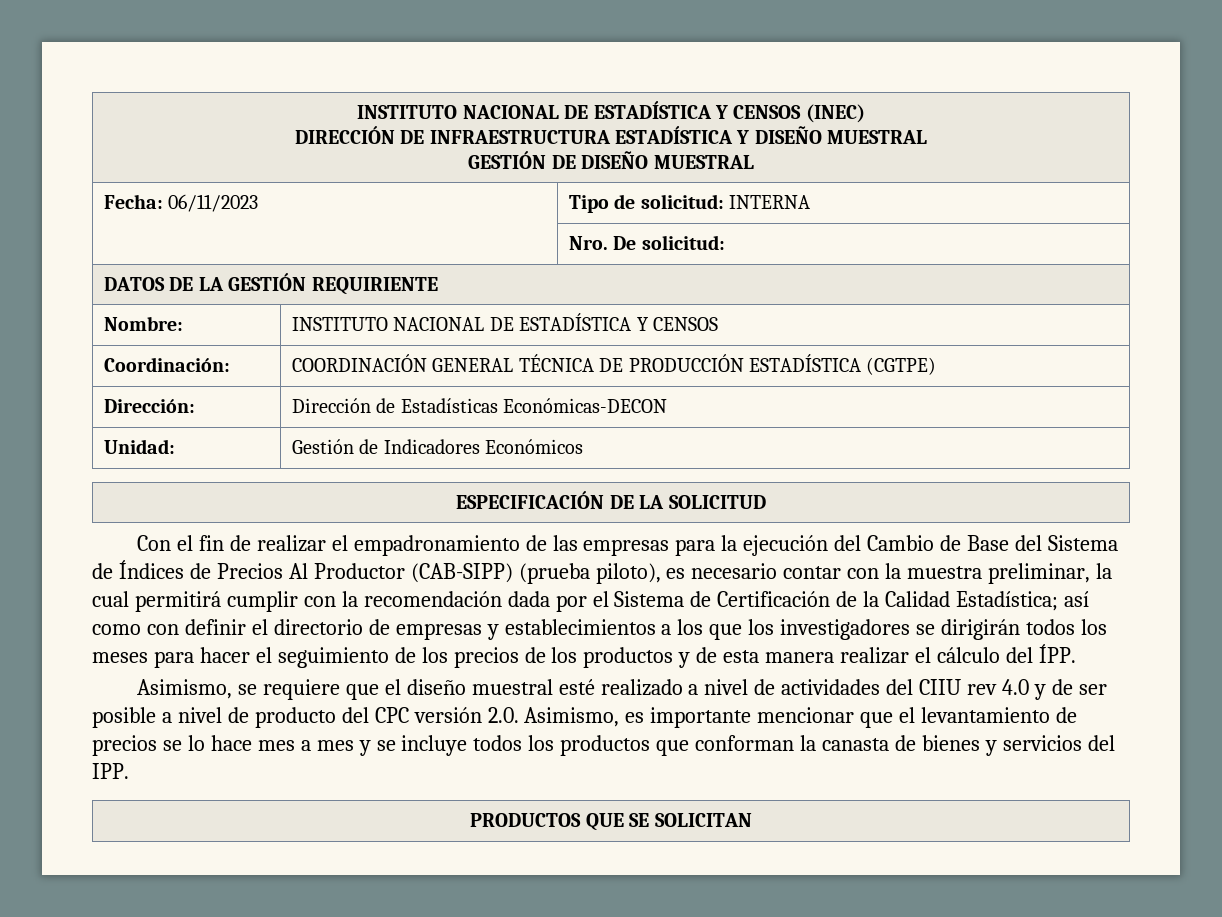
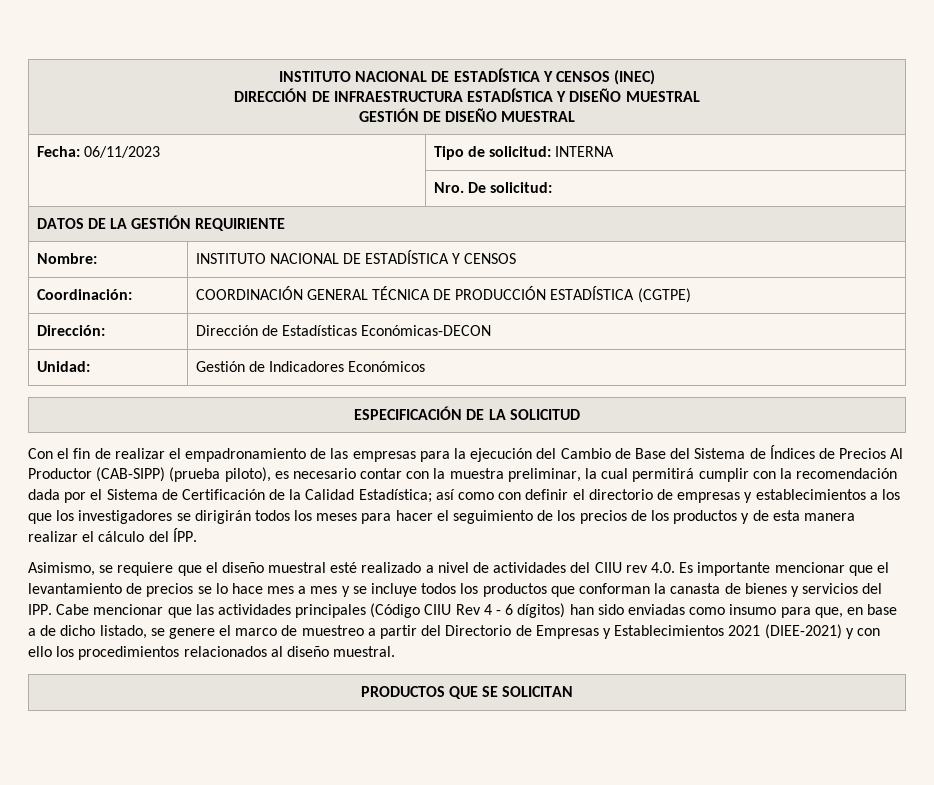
[1002,679,1107,700] [92,707,645,728] 4.0 y de ser posible a nivel de producto del CPC versión 2.0. Asimismo, es -> [650,562,694,573] 4.0. Es
(129, 771) none -> [56,603,898,618] [28,624,880,639] [28,646,396,660] Cabe mencionar que las actividades principales (Código CIIU Rev 4 - 6 dígitos) han sido enviadas como insumo para que, en base a de dicho listado, se genere el marco de muestreo a partir del Directorio de Empresas y Establecimientos 2021 (DIEE-2021) y con ello los procedimientos relacionados al diseño muestral.

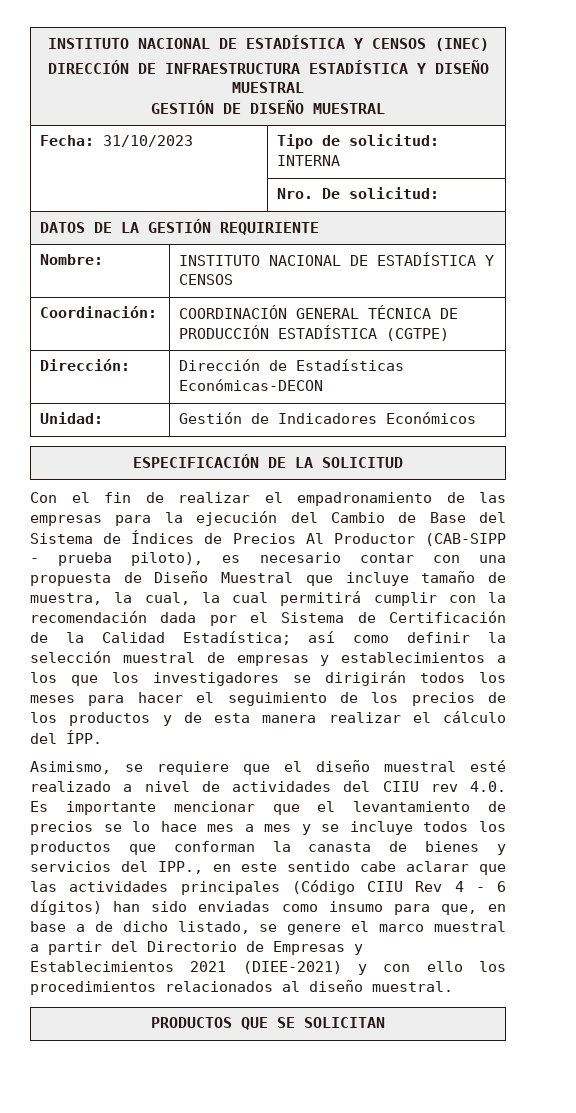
[83,146,160,158] 06/11/2023 -> [103,135,194,147] 31/10/2023
[96,467,221,482] (CAB-SIPP) (prueba -> [425,533,507,546] [30,552,113,566] (CAB-SIPP - prueba
[433,468,581,482] la muestra preliminar, -> [479,555,507,563] [30,571,507,586] [30,592,190,605] una propuesta de Diseño Muestral que incluye tamaño de muestra, la cual,
[498,489,653,500] con definir el directorio -> [407,632,506,643] [30,651,195,663] definir la selección muestral
[28,604,164,615] IPP. Cabe mencionar -> [158,861,469,874] IPP., en este sentido cabe aclarar
[281,625,364,636] de muestreo -> [434,921,507,932] muestral

